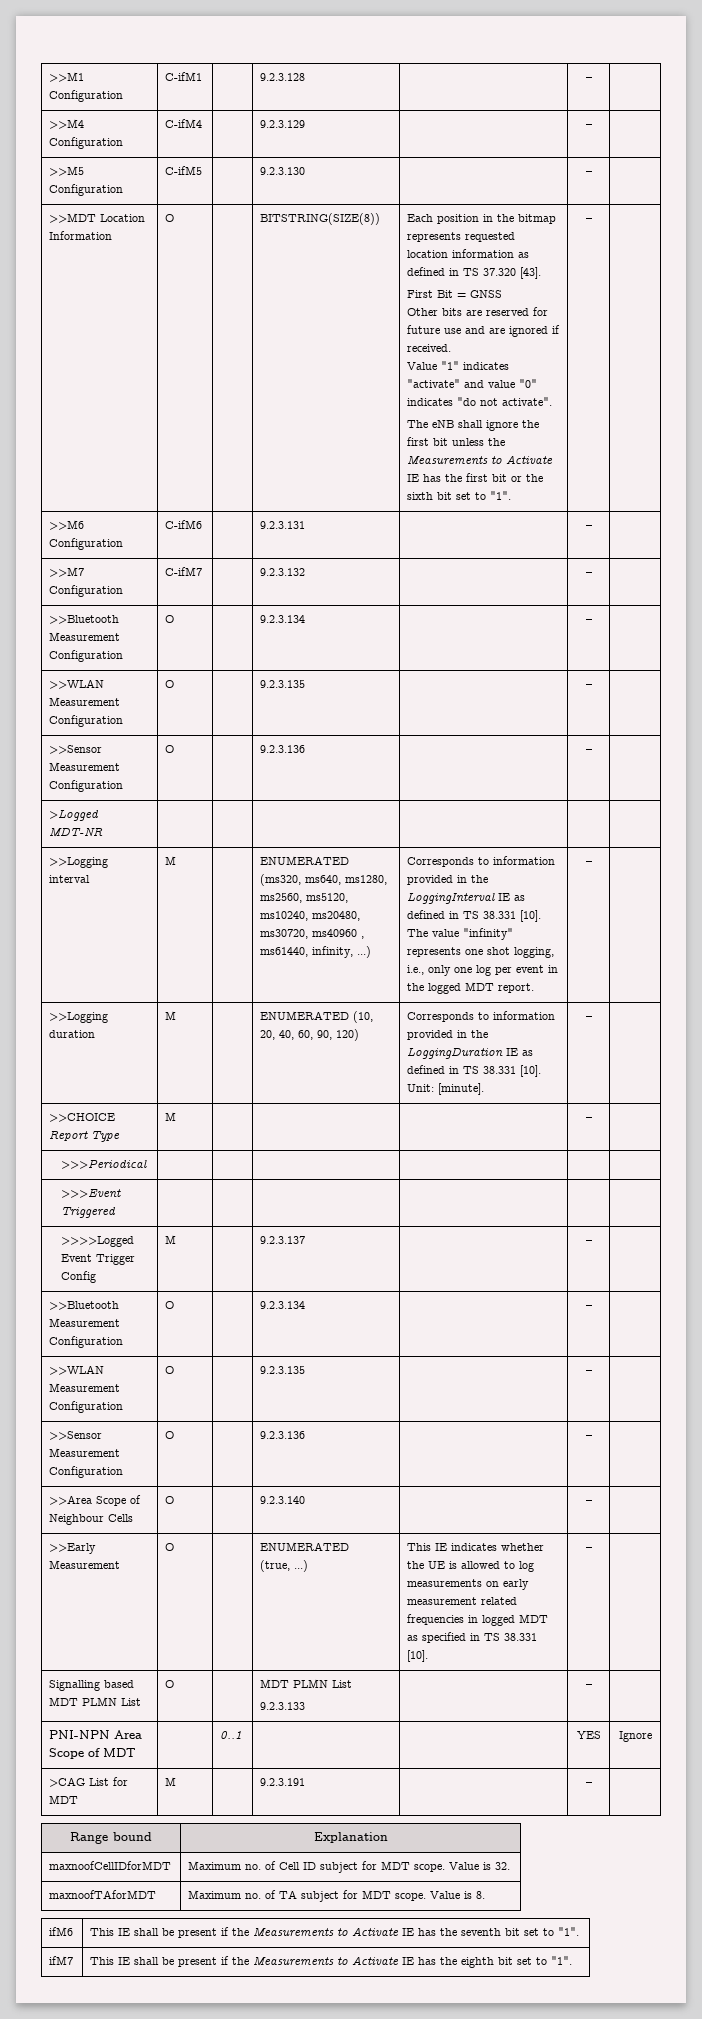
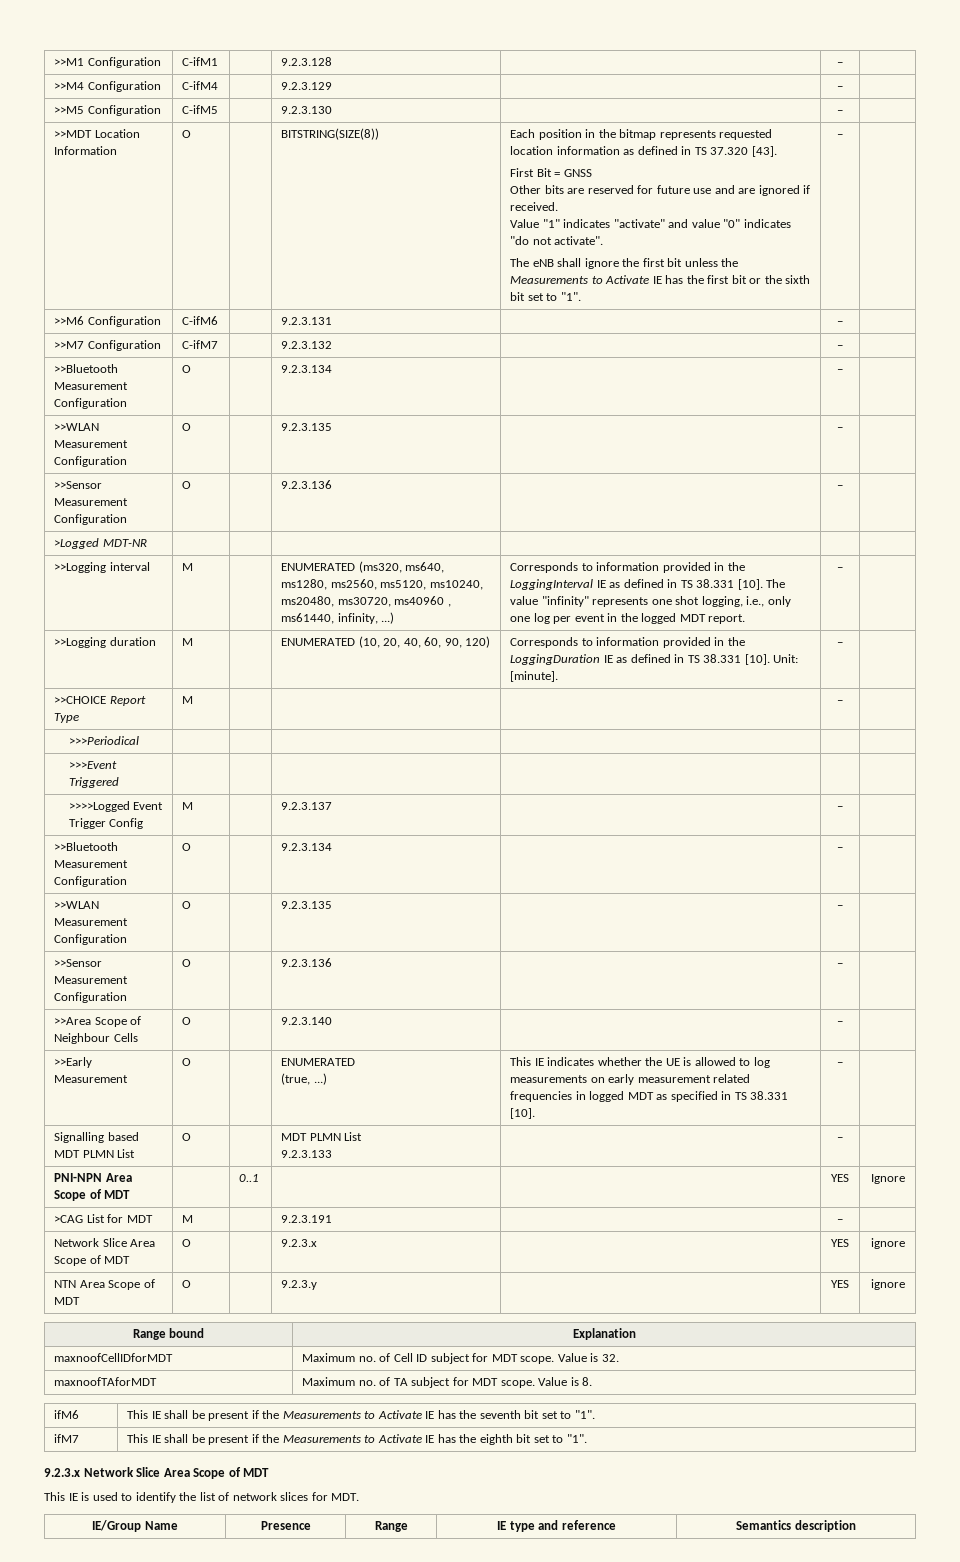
(592, 1784) none -> [54,1238,156,1247] [54,1255,131,1266] [182,1239,192,1247] [281,1239,318,1247] [831,1239,849,1247] [870,1238,905,1249] [54,1279,155,1290] [54,1297,81,1305] [182,1280,192,1288] [281,1280,318,1290] [831,1280,849,1288] [870,1279,905,1290] // Network Slice Area Scope of MDT | O | | 9.2.3.x | | YES | ignore // NTN Area Scope of MDT | O | | 9.2.3.y | | YES | ignore
(573, 1960) none -> [44,1467,270,1479] [44,1492,360,1503] [92,1520,178,1532] [260,1521,311,1530] [374,1521,408,1532] [497,1520,616,1532] [736,1520,856,1532] // 9.2.3.x Network Slice Area Scope of MDT // This IE is used to identify the list of network slices for MDT. // IE/Group Name | Presence | Range | IE type and reference | Semantics description

